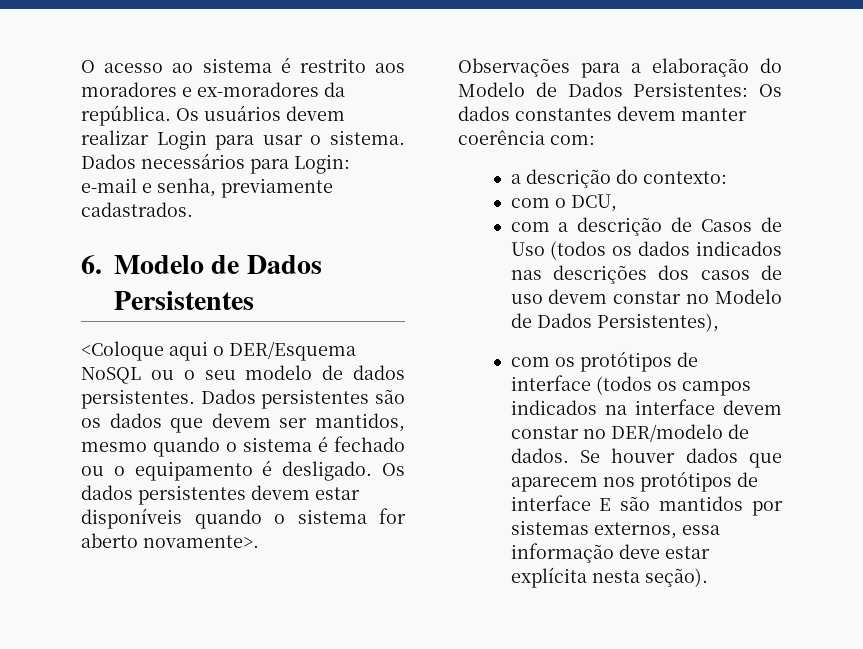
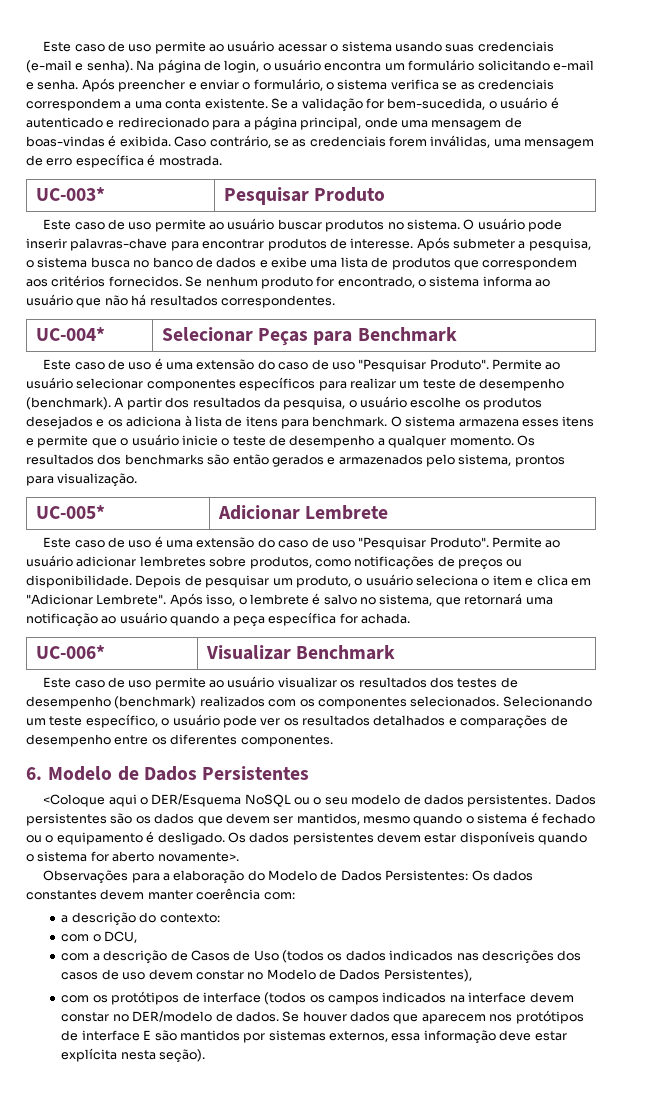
[81,57,405,73] [81,82,345,97] [81,105,345,126] [81,130,405,150] [81,153,350,174] [81,178,333,198] [81,202,193,217] O acesso ao sistema é restrito aos moradores e ex-moradores da república. Os usuários devem realizar Login para usar o sistema. Dados necessários para Login: e-mail e senha, previamente cadastrados. -> [43,40,554,54] [26,59,594,73] [26,78,554,92] [26,97,559,112] [26,116,522,130] [26,135,595,149] [26,154,222,168] [35,187,105,201] [223,187,386,205] [43,218,563,232] [26,237,591,251] [26,257,578,270] [26,275,551,289] [26,294,335,308] [35,327,105,341] [161,327,457,346] [43,358,561,372] [26,377,565,391] [26,396,543,410] [26,415,595,429] [26,434,535,448] [26,454,565,467] [26,473,138,487] [35,505,105,519] [217,505,389,520] [43,536,561,550] [26,555,523,570] [26,574,591,588] [26,593,553,607] [26,612,410,627] [35,645,105,659] [205,645,396,660] [43,676,518,690] [26,696,592,709] [26,714,568,729] [26,734,333,747] Este caso de uso permite ao usuário acessar o sistema usando suas credenciais (e-mail e senha). Na página de login, o usuário encontra um formulário solicitando e-mail e senha. Após preencher e enviar o formulário, o sistema verifica se as credenciais correspondem a uma conta existente. Se a validação for bem-sucedida, o usuário é autenticado e redirecionado para a página principal, onde uma mensagem de boas-vindas é exibida. Caso contrário, se as credenciais forem inválidas, uma mensagem de erro específica é mostrada. // UC-003* | Pesquisar Produto // Este caso de uso permite ao usuário buscar produtos no sistema. O usuário pode inserir palavras-chave para encontrar produtos de interesse. Após submeter a pesquisa, o sistema busca no banco de dados e exibe uma lista de produtos que correspondem aos critérios fornecidos. Se nenhum produto for encontrado, o sistema informa ao usuário que não há resultados correspondentes. // UC-004* | Selecionar Peças para Benchmark // Este caso de uso é uma extensão do caso de uso "Pesquisar Produto". Permite ao usuário selecionar componentes específicos para realizar um teste de desempenho (benchmark). A partir dos resultados da pesquisa, o usuário escolhe os produtos desejados e os adiciona à lista de itens para benchmark. O sistema armazena esses itens e permite que o usuário inicie o teste de desempenho a qualquer momento. Os resultados dos benchmarks são então gerados e armazenados pelo sistema, prontos para visualização. // UC-005* | Adicionar Lembrete // Este caso de uso é uma extensão do caso de uso "Pesquisar Produto". Permite ao usuário adicionar lembretes sobre produtos, como notificações de preços ou disponibilidade. Depois de pesquisar um produto, o usuário seleciona o item e clica em "Adicionar Lembrete". Após isso, o lembrete é salvo no sistema, que retornará uma notificação ao usuário quando a peça específica for achada. // UC-006* | Visualizar Benchmark // Este caso de uso permite ao usuário visualizar os resultados dos testes de desempenho (benchmark) realizados com os componentes selecionados. Selecionando um teste específico, o usuário pode ver os resultados detalhados e comparações de desempenho entre os diferentes componentes.

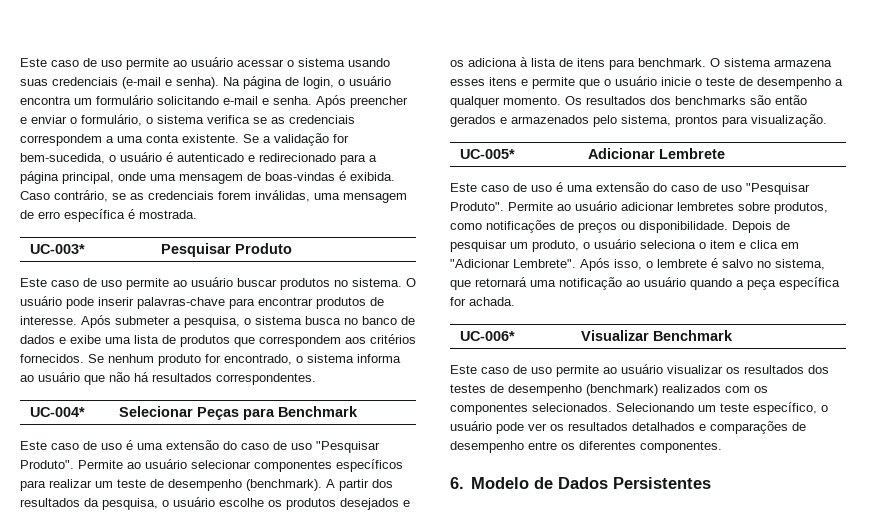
[43,794,596,807] [26,812,595,826] [26,831,588,845] [26,851,239,862] [43,870,533,884] [26,888,295,900] [61,912,220,926] [61,931,138,943] [61,950,582,964] [61,969,472,982] [61,991,574,1005] [61,1010,584,1024] [61,1030,567,1044] [61,1048,206,1063] // <Coloque aqui o DER/Esquema NoSQL ou o seu modelo de dados persistentes. Dados persistentes são os dados que devem ser mantidos, mesmo quando o sistema é fechado ou o equipamento é desligado. Os dados persistentes devem estar disponíveis quando o sistema for aberto novamente>. // Observações para a elaboração do Modelo de Dados Persistentes: Os dados constantes devem manter coerência com: // a descrição do contexto: // com o DCU, // com a descrição de Casos de Uso (todos os dados indicados nas descrições dos casos de uso devem constar no Modelo de Dados Persistentes), // com os protótipos de interface (todos os campos indicados na interface devem constar no DER/modelo de dados. Se houver dados que aparecem nos protótipos de interface E são mantidos por sistemas externos, essa informação deve estar explícita nesta seção). -> (711, 483) none

